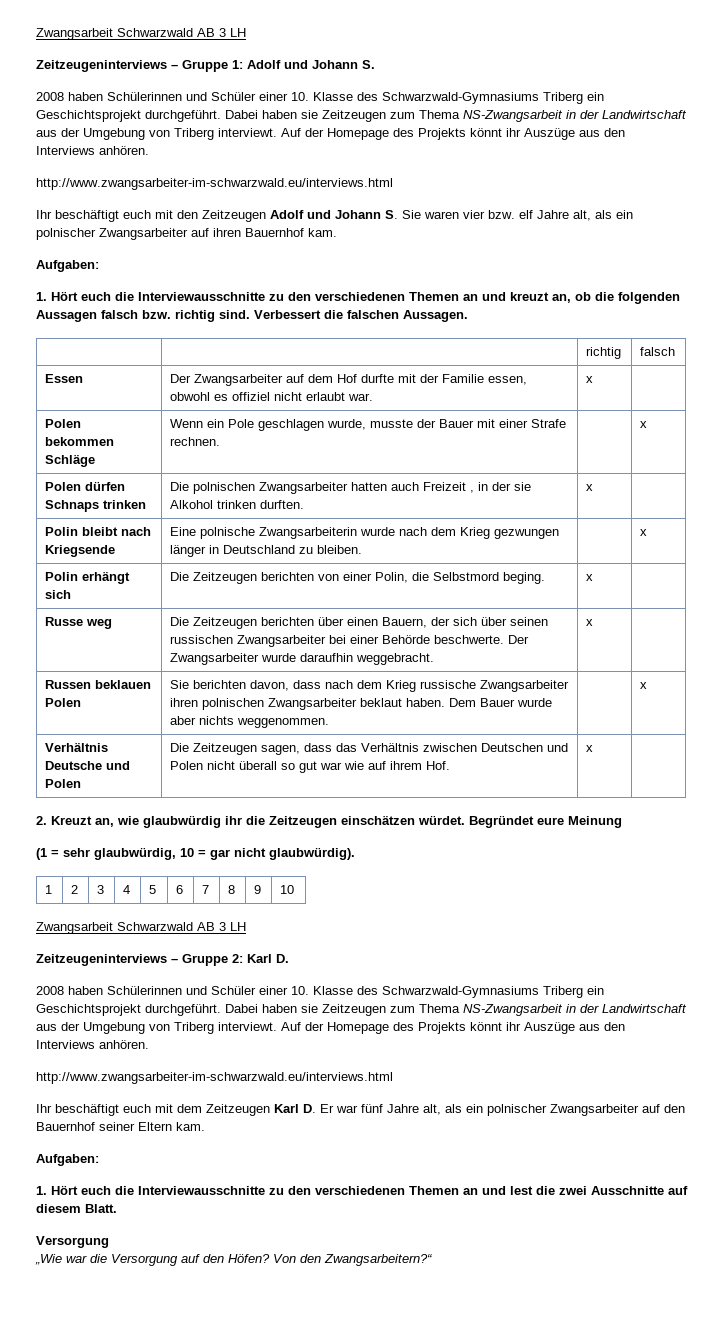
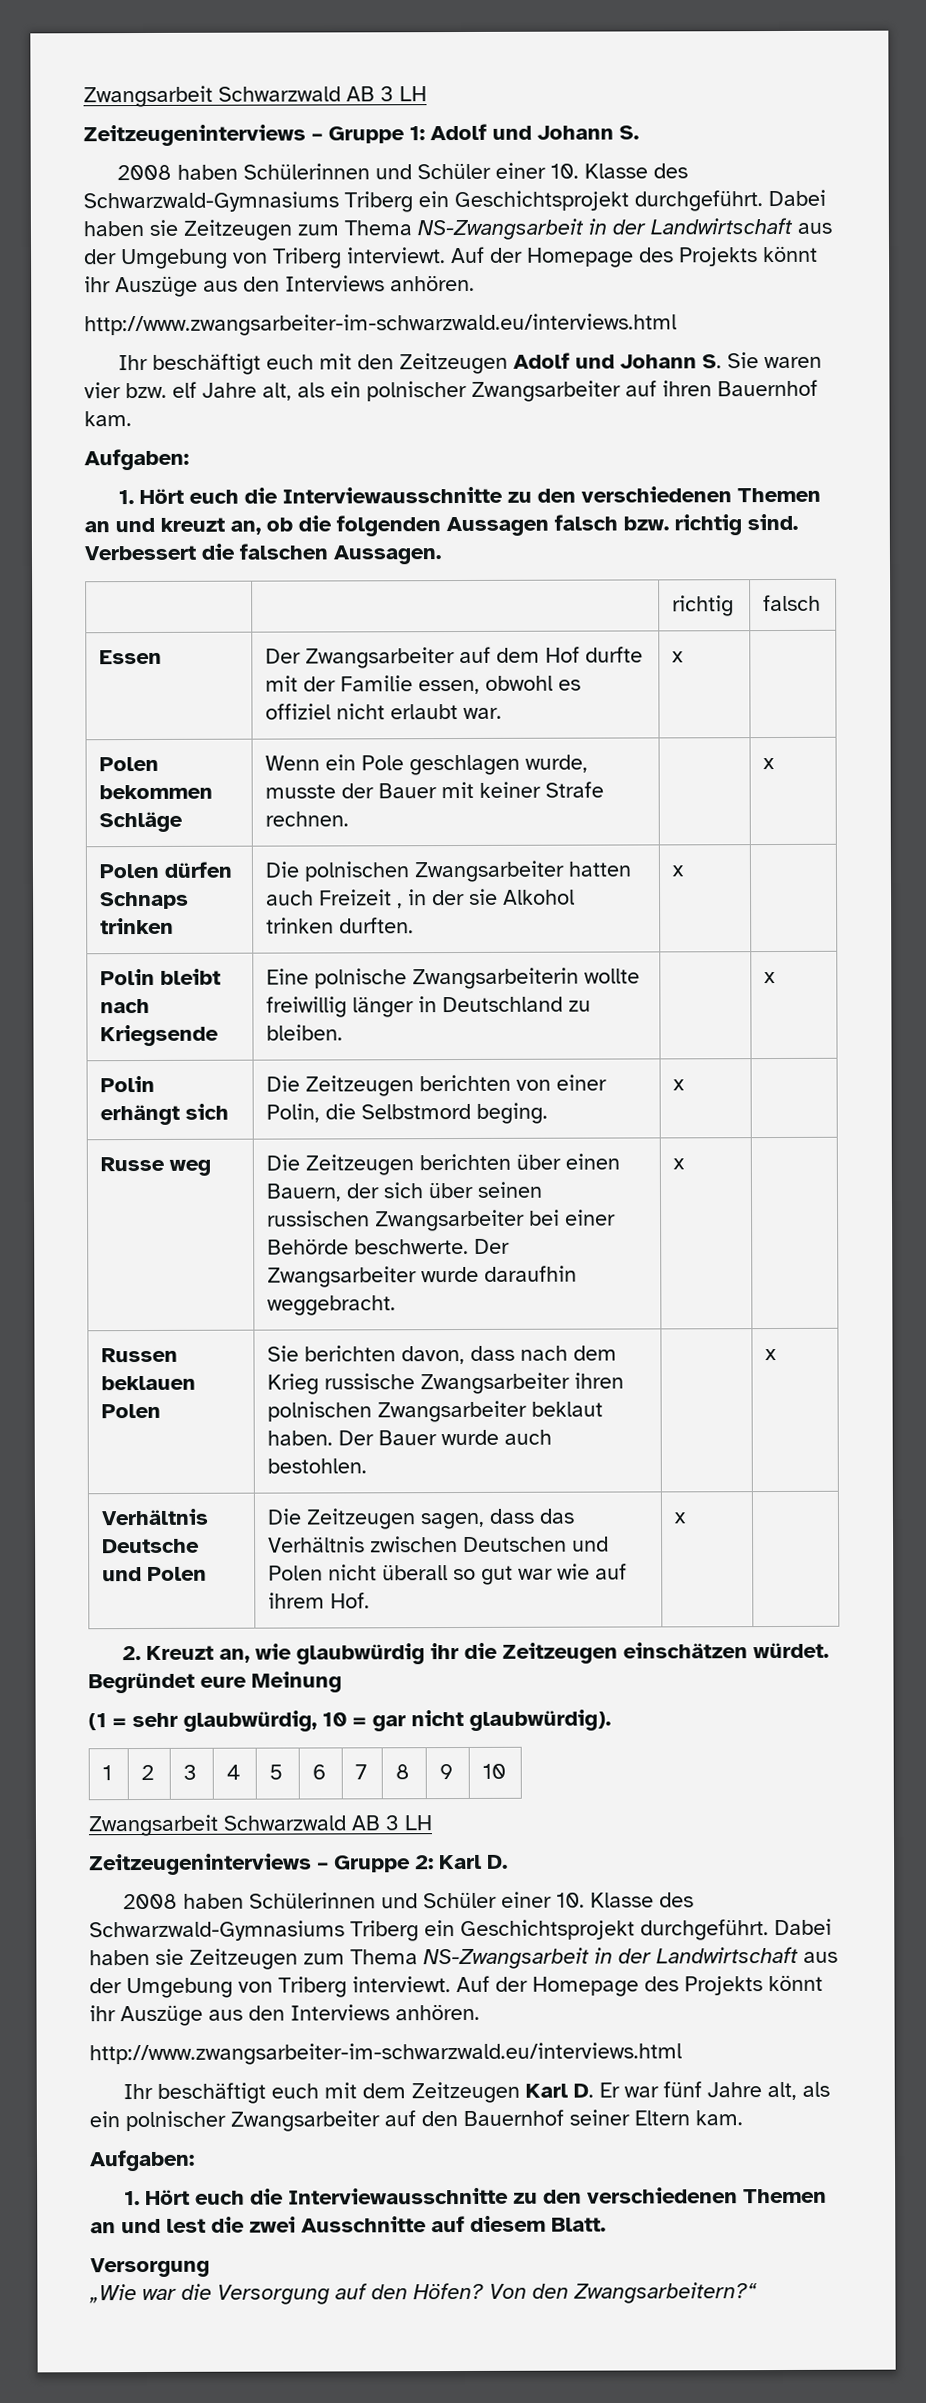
[499,419,529,428] einer -> [479,781,542,798] keiner
[360,527,560,539] wurde nach dem Krieg gezwungen -> [584,968,641,984] [266,996,348,1018] wollte freiwillig
[449,698,477,707] Dem -> [338,1430,375,1446] Der
[170,716,330,728] aber nichts weggenommen. -> [504,1429,553,1445] [267,1458,368,1474] auch bestohlen.

